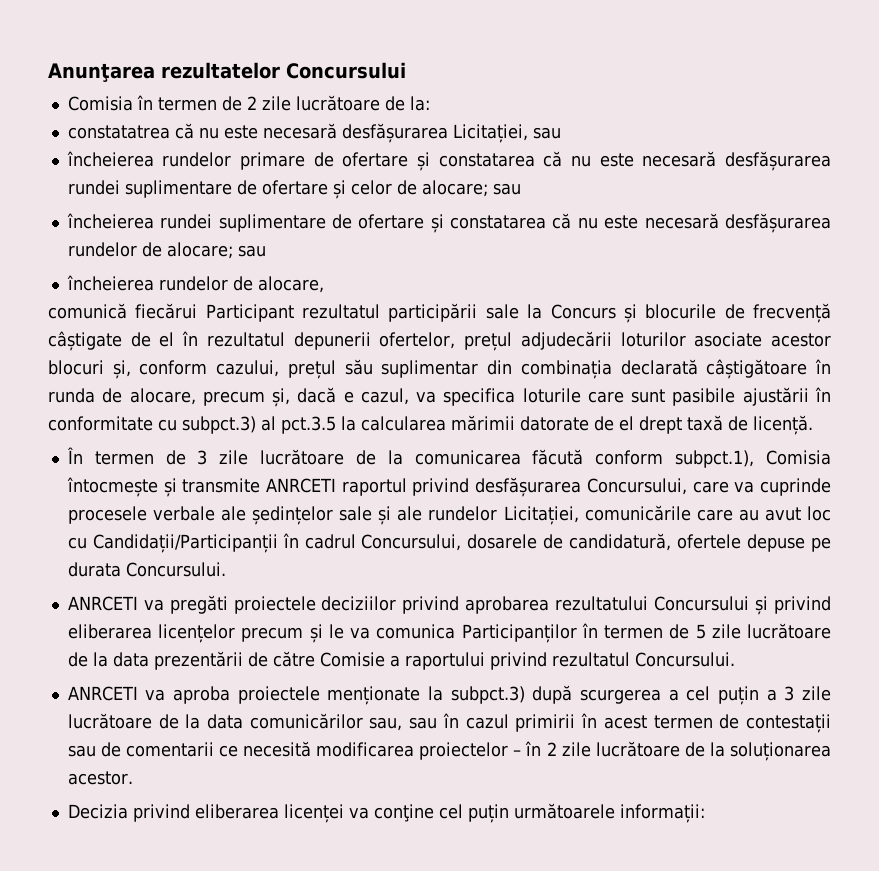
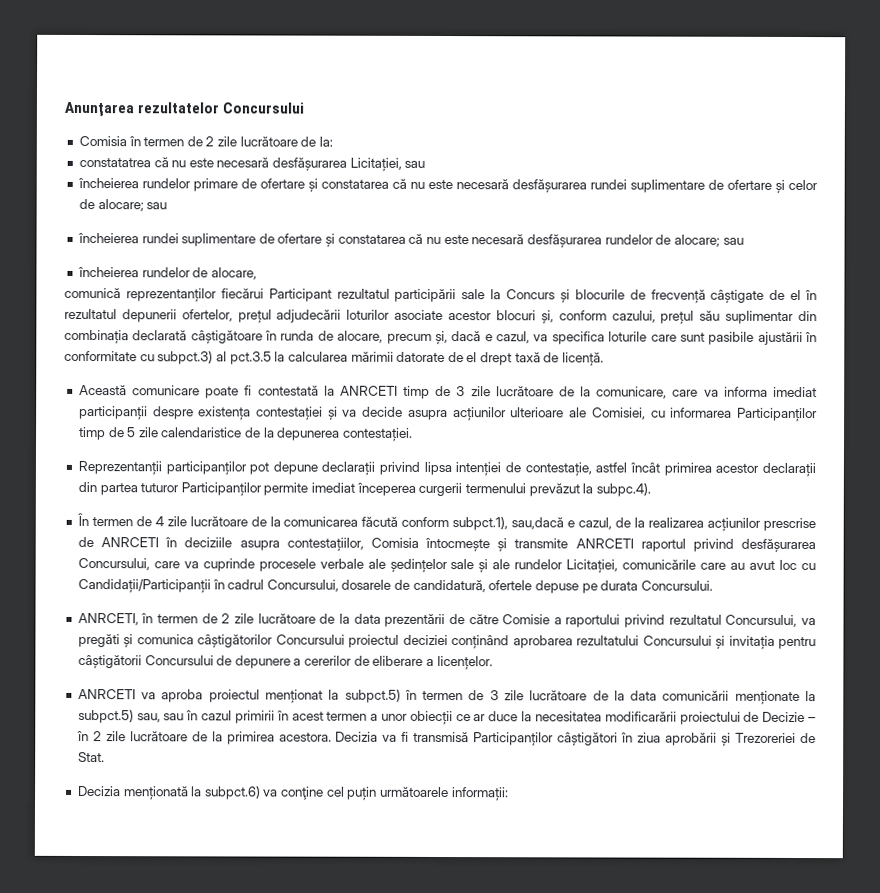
(127, 311) none -> [125,288,217,303] reprezentanților
(813, 425) none -> [78,384,817,399] [78,405,819,423] [78,426,414,442] [77,460,817,478] [77,481,651,497] // Această comunicare poate fi contestată la ANRCETI timp de 3 zile lucrătoare de la comunicare, care va informa imediat participanții despre existența contestației și va decide asupra acțiunilor ulterioare ale Comisiei, cu informarea Participanților timp de 5 zile calendaristice de la depunerea contestației. // Reprezentanții participanților pot depune declarații privind lipsa intenției de contestație, astfel încât primirea acestor declarații din partea tuturor Participanților permite imediat începerea curgerii termenului prevăzut la subpc.4).
[197,450,208,465] 3 -> [154,516,164,527] 4
(755, 459) none -> [511,517,816,532] [77,536,364,552] sau,dacă e cazul, de la realizarea acțiunilor prescrise de ANRCETI în deciziile asupra contestațiilor,
[67,595,832,615] [67,623,706,643] ANRCETI va pregăti proiectele deciziilor privind aprobarea rezultatului Concursului și privind eliberarea licențelor precum și le va comunica Participanților în termen de 5 -> [77,612,231,626] ANRCETI, în termen de 2
[634,652,735,667] [67,685,777,705] Concursului. // ANRCETI va aproba proiectele menționate la subpct.3) după scurgerea a cel puțin a -> [725,614,817,627] [77,633,817,650] [77,654,493,671] [77,688,485,704] Concursului, va pregăti și comunica câștigătorilor Concursului proiectul deciziei conținând aprobarea rezultatului Concursului și invitația pentru câștigătorii Concursului de depunere a cererilor de eliberare a licențelor. // ANRCETI va aproba proiectul menționat la subpct.5) în termen de
[249,713,363,729] comunicărilor -> [662,690,817,706] [77,708,134,724] comunicării menționate la subpct.5)
[719,714,831,733] [67,741,509,760] de contestații sau de comentarii ce necesită modificarea proiectelor -> [370,710,806,726] a unor obiecții ce ar duce la necesitatea modificarării proiectului de Decizie
[730,742,831,761] [67,771,133,785] [67,804,344,823] soluționarea acestor. // Decizia privind eliberarea licenței -> [226,731,816,747] [77,751,105,763] [77,785,261,801] primirea acestora. Decizia va fi transmisă Participanților câștigători în ziua aprobării și Trezoreriei de Stat. // Decizia menționată la subpct.6)

